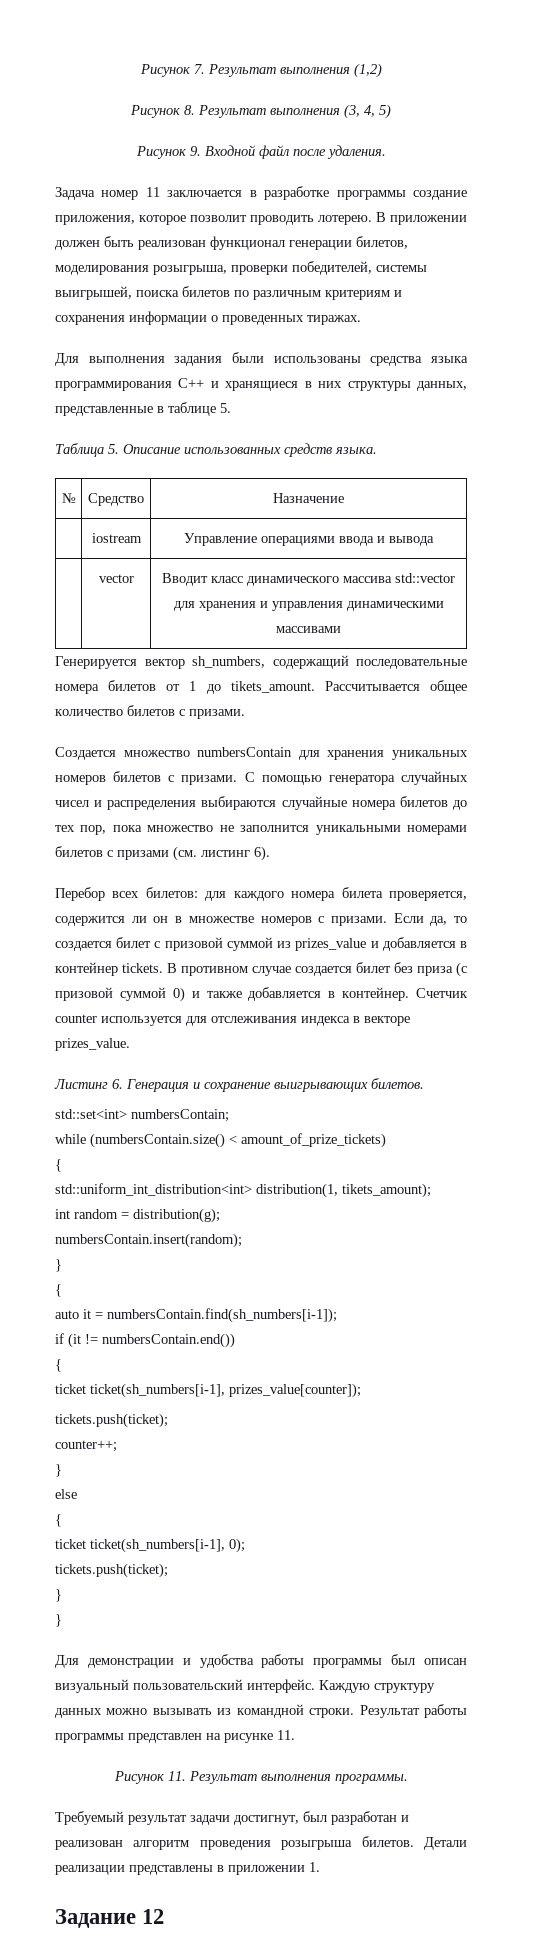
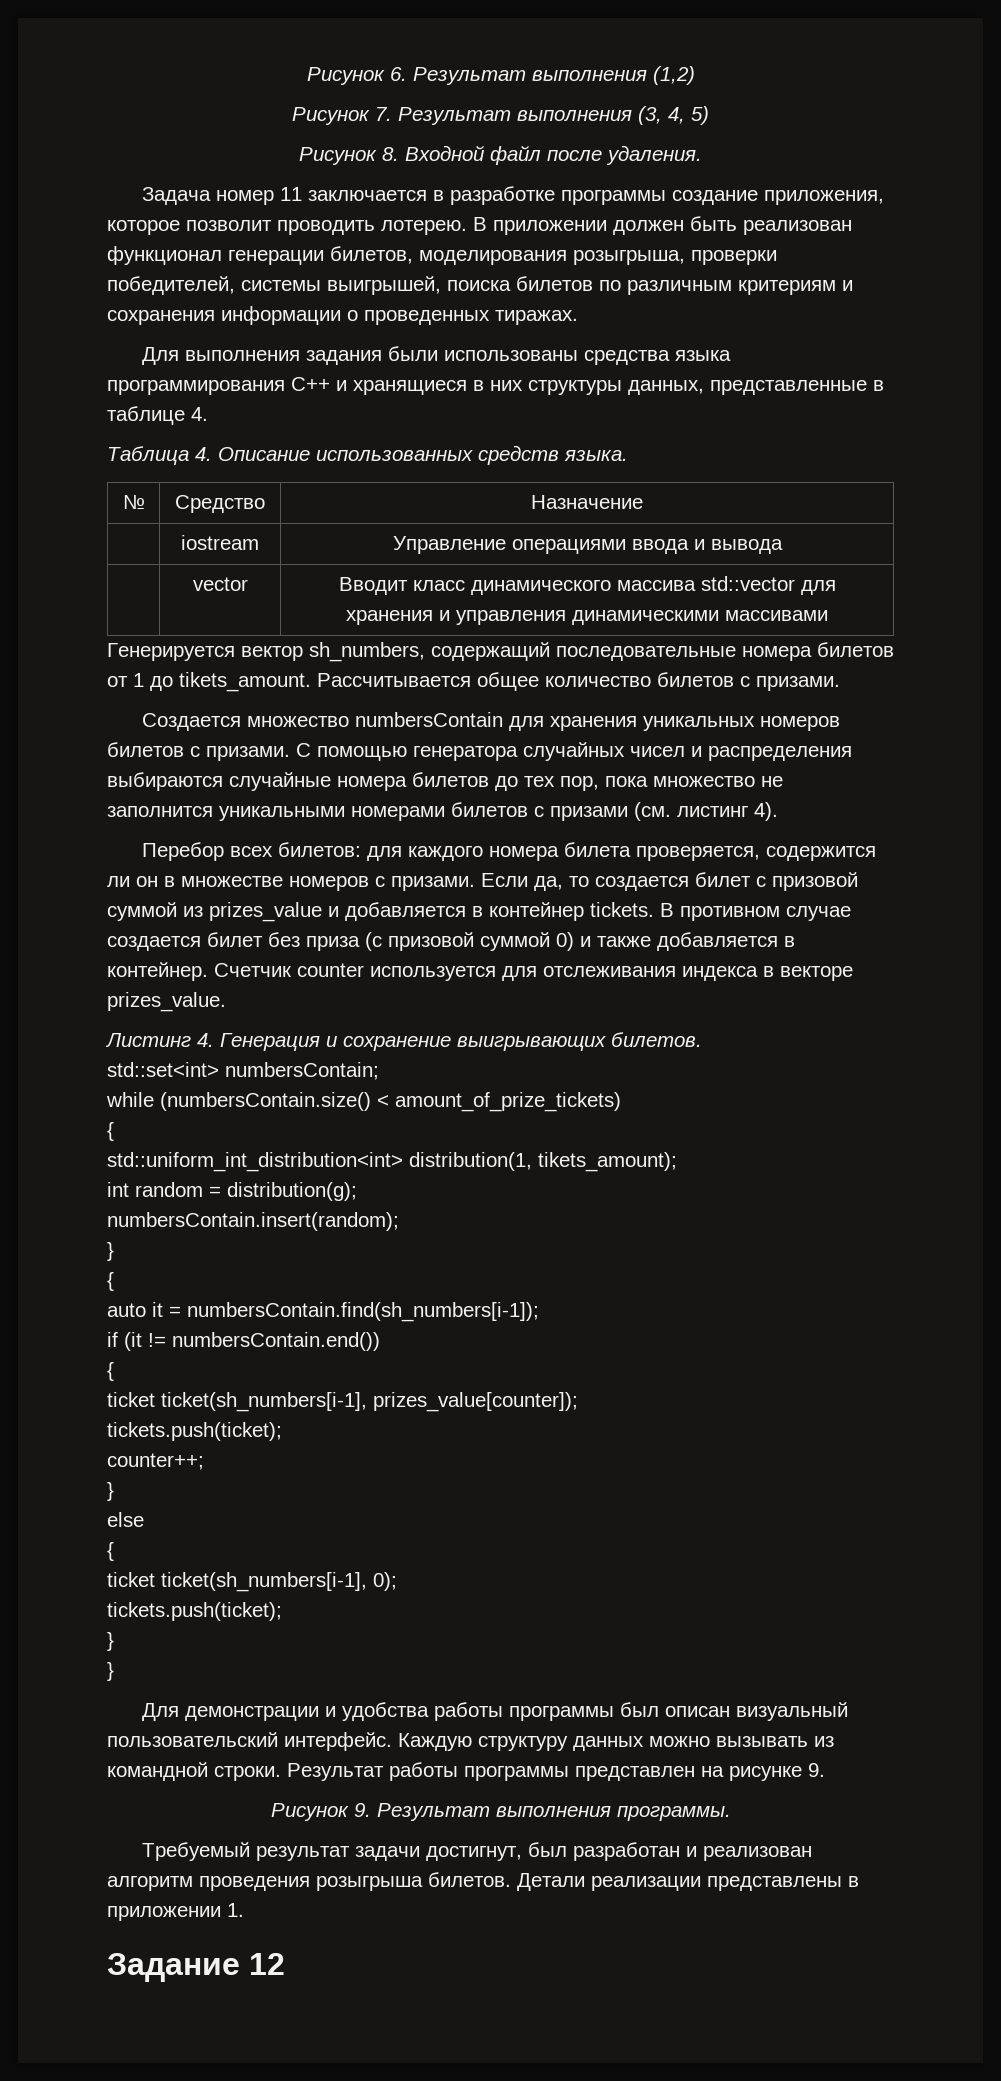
[139,64,205,77] Рисунок 7. -> [306,67,407,85] Рисунок 6.
[184,105,195,115] 8. -> [375,107,392,121] 7.
[189,146,201,156] 9. -> [382,147,399,161] 8.
[220,403,231,413] 5. -> [191,407,208,421] 4.
[108,444,119,454] 5. -> [195,447,212,461] 4.
[254,846,270,861] 6). -> [754,802,778,821] 4).
[112,1079,123,1089] 6. -> [197,1033,214,1047] 4.
[277,1730,295,1740] [113,1771,186,1784] 11. // Рисунок 11. -> [808,1763,825,1777] [270,1803,371,1821] 9. // Рисунок 9.

